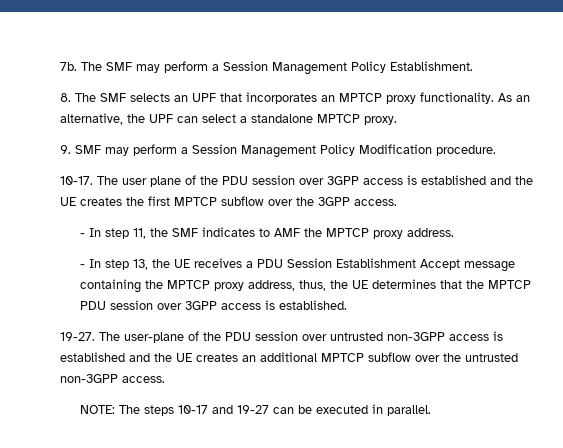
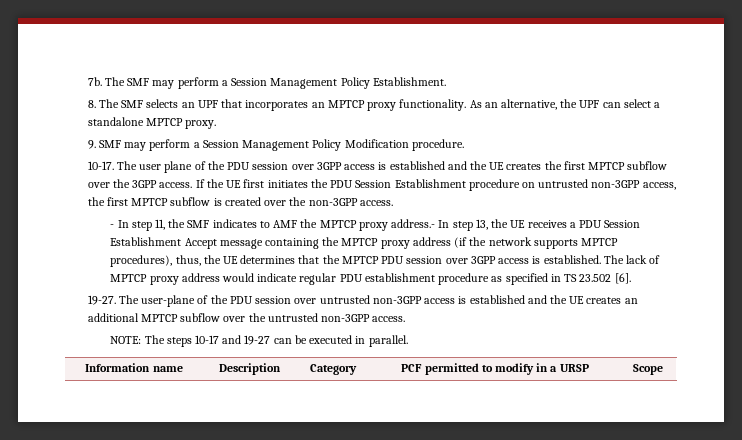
(398, 202) none -> [195,179,676,191] [87,197,393,206] If the UE first initiates the PDU Session Establishment procedure on untrusted non-3GPP access, the first MPTCP subflow is created over the non-3GPP access.
[407,228,455,237] [80,264,86,268] address. // - -> [391,219,436,228] address.-
[248,280,296,291] address, -> [412,237,619,249] [110,255,173,267] address (if the network supports MPTCP procedures),
(348, 305) none -> [603,255,661,264] [110,273,631,285] The lack of MPTCP proxy address would indicate regular PDU establishment procedure as specified in TS 23.502 [6].
(432, 410) none -> [85,363,183,372] [218,363,281,375] [310,364,357,375] [401,363,589,375] [633,364,663,375] // Information name | Description | Category | PCF permitted to modify in a URSP | Scope

